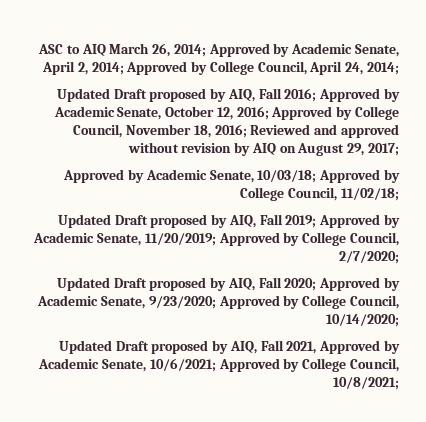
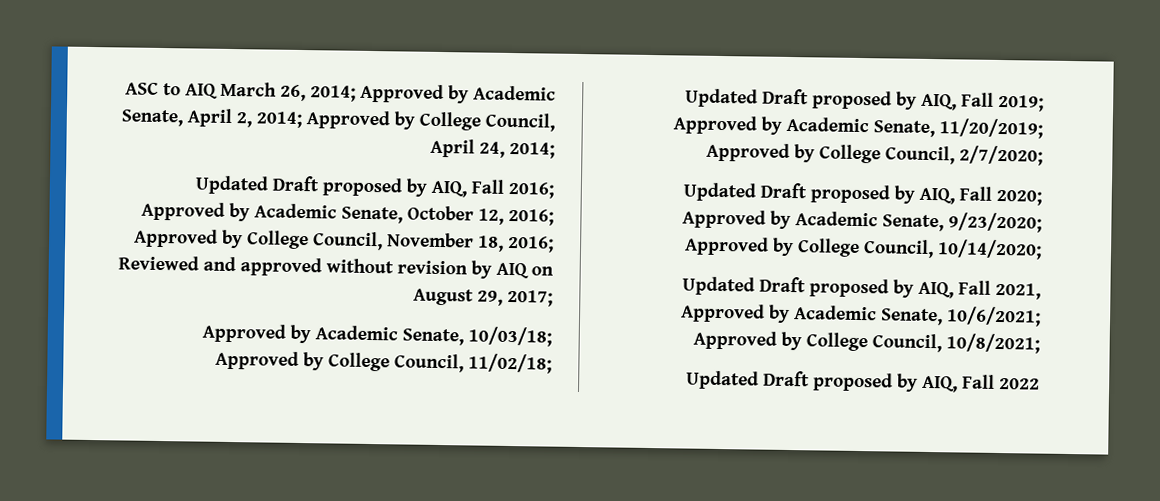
(399, 383) none -> [686,370,1040,393] // Updated Draft proposed by AIQ, Fall 2022

